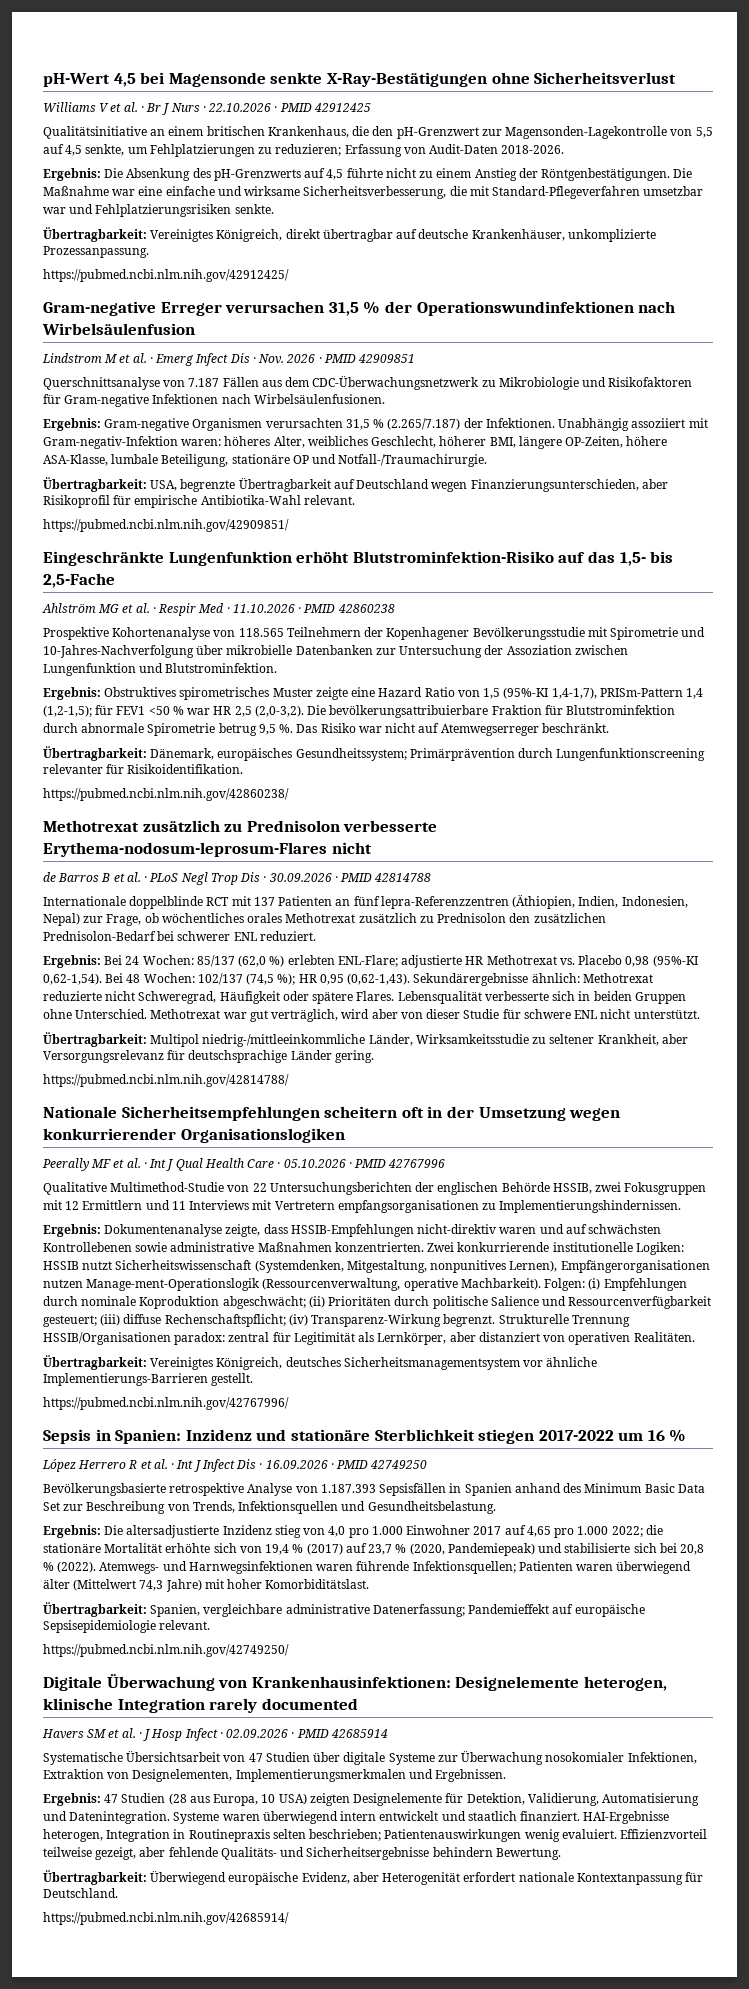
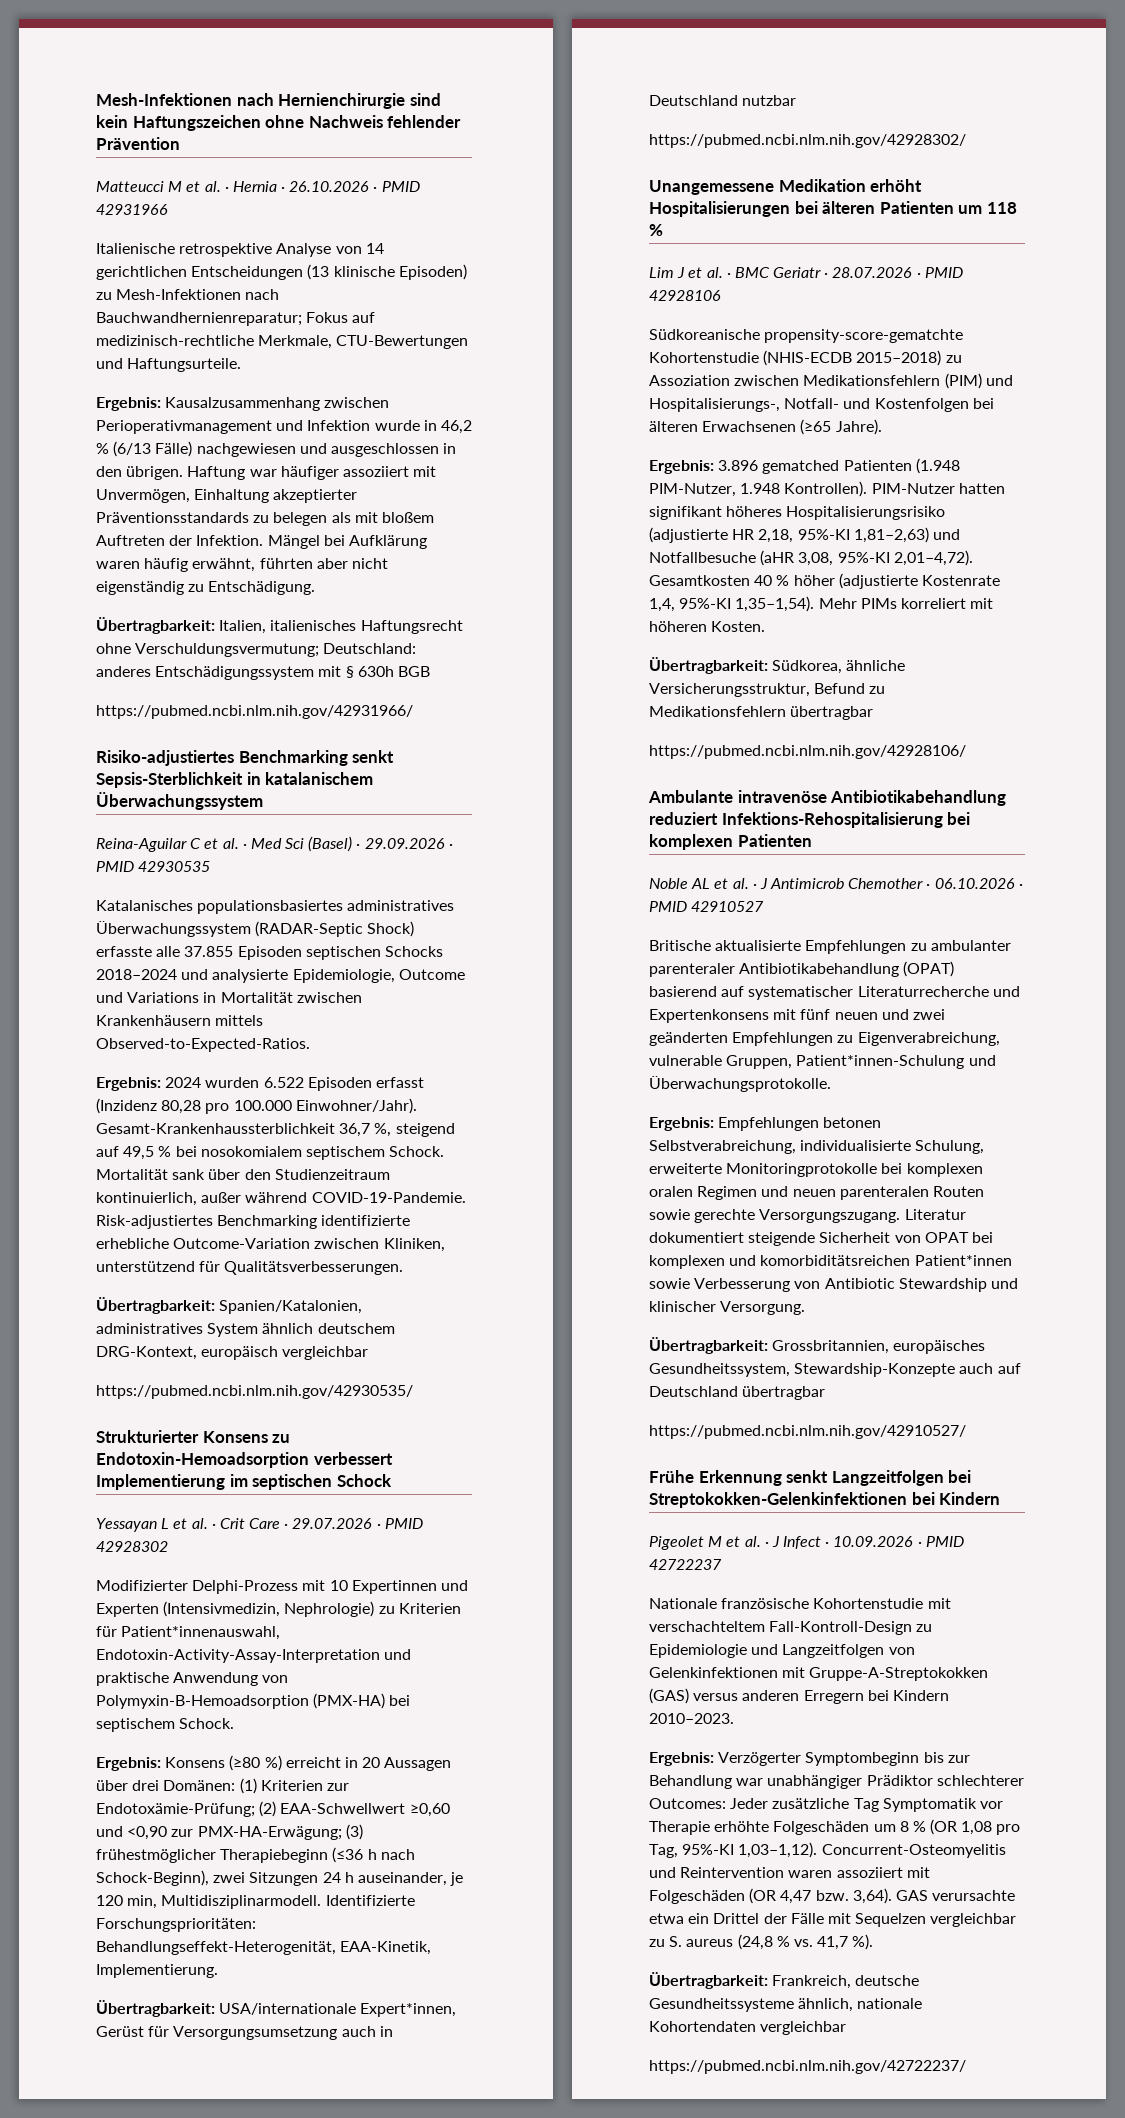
[43,72,677,87] [43,102,371,115] [43,126,713,139] [43,144,565,157] [43,168,693,181] [43,186,704,199] [43,204,274,217] [43,227,656,242] [43,246,149,258] [43,269,289,282] [43,301,676,316] [42,323,195,335] [42,353,416,366] [43,376,693,390] [43,394,385,407] [43,418,708,431] [43,436,668,449] [43,454,488,467] [43,477,668,492] [43,495,355,508] [43,519,289,532] [43,551,674,566] [43,573,115,588] [42,603,395,616] [43,627,706,640] [43,645,628,658] [43,663,278,676] [43,687,704,700] [43,705,676,718] [43,723,609,736] [43,746,706,761] [43,764,244,774] [43,788,289,801] [43,820,438,832] [43,842,372,857] [43,872,432,885] [43,895,688,909] [43,913,606,926] [43,931,316,941] [43,955,698,968] [43,973,653,986] [43,991,686,1004] [43,1009,700,1022] [43,1032,688,1047] [43,1050,374,1063] [43,1074,289,1087] [43,1106,621,1121] [43,1128,345,1143] [42,1158,446,1171] [43,1182,707,1195] [43,1200,682,1213] [43,1224,662,1237] [43,1242,684,1255] [43,1260,710,1273] [43,1278,687,1291] [43,1296,712,1309] [43,1314,630,1327] [43,1332,695,1345] [43,1355,598,1370] [43,1373,254,1386] [43,1397,289,1410] [43,1429,687,1444] [42,1459,428,1472] [43,1483,705,1496] [43,1501,496,1514] [43,1525,663,1538] [43,1543,705,1556] [43,1561,692,1574] [43,1579,370,1592] [43,1602,645,1617] [43,1620,211,1633] [43,1644,289,1657] [43,1674,667,1691] [43,1698,358,1713] [42,1728,183,1741] pH-Wert 4,5 bei Magensonde senkte X-Ray-Bestätigungen ohne Sicherheitsverlust // Williams V et al. · Br J Nurs · 22.10.2026 · PMID 42912425 // Qualitätsinitiative an einem britischen Krankenhaus, die den pH-Grenzwert zur Magensonden-Lagekontrolle von 5,5 auf 4,5 senkte, um Fehlplatzierungen zu reduzieren; Erfassung von Audit-Daten 2018-2026. // Ergebnis: Die Absenkung des pH-Grenzwerts auf 4,5 führte nicht zu einem Anstieg der Röntgenbestätigungen. Die Maßnahme war eine einfache und wirksame Sicherheitsverbesserung, die mit Standard-Pflegeverfahren umsetzbar war und Fehlplatzierungsrisiken senkte. // Übertragbarkeit: Vereinigtes Königreich, direkt übertragbar auf deutsche Krankenhäuser, unkomplizierte Prozessanpassung. // https://pubmed.ncbi.nlm.nih.gov/42912425/ // Gram-negative Erreger verursachen 31,5 % der Operationswundinfektionen nach Wirbelsäulenfusion // Lindstrom M et al. · Emerg Infect Dis · Nov. 2026 · PMID 42909851 // Querschnittsanalyse von 7.187 Fällen aus dem CDC-Überwachungsnetzwerk zu Mikrobiologie und Risikofaktoren für Gram-negative Infektionen nach Wirbelsäulenfusionen. // Ergebnis: Gram-negative Organismen verursachten 31,5 % (2.265/7.187) der Infektionen. Unabhängig assoziiert mit Gram-negativ-Infektion waren: höheres Alter, weibliches Geschlecht, höherer BMI, längere OP-Zeiten, höhere ASA-Klasse, lumbale Beteiligung, stationäre OP und Notfall-/Traumachirurgie. // Übertragbarkeit: USA, begrenzte Übertragbarkeit auf Deutschland wegen Finanzierungsunterschieden, aber Risikoprofil für empirische Antibiotika-Wahl relevant. // https://pubmed.ncbi.nlm.nih.gov/42909851/ // Eingeschränkte Lungenfunktion erhöht Blutstrominfektion-Risiko auf das 1,5- bis 2,5-Fache // Ahlström MG et al. · Respir Med · 11.10.2026 · PMID 42860238 // Prospektive Kohortenanalyse von 118.565 Teilnehmern der Kopenhagener Bevölkerungsstudie mit Spirometrie und 10-Jahres-Nachverfolgung über mikrobielle Datenbanken zur Untersuchung der Assoziation zwischen Lungenfunktion und Blutstrominfektion. // Ergebnis: Obstruktives spirometrisches Muster zeigte eine Hazard Ratio von 1,5 (95%-KI 1,4-1,7), PRISm-Pattern 1,4 (1,2-1,5); für FEV1 <50 % war HR 2,5 (2,0-3,2). Die bevölkerungsattribuierbare Fraktion für Blutstrominfektion durch abnormale Spirometrie betrug 9,5 %. Das Risiko war nicht auf Atemwegserreger beschränkt. // Übertragbarkeit: Dänemark, europäisches Gesundheitssystem; Primärprävention durch Lungenfunktionscreening relevanter für Risikoidentifikation. // https://pubmed.ncbi.nlm.nih.gov/42860238/ // Methotrexat zusätzlich zu Prednisolon verbesserte Erythema-nodosum-leprosum-Flares nicht // de Barros B et al. · PLoS Negl Trop Dis · 30.09.2026 · PMID 42814788 // Internationale doppelblinde RCT mit 137 Patienten an fünf lepra-Referenzzentren (Äthiopien, Indien, Indonesien, Nepal) zur Frage, ob wöchentliches orales Methotrexat zusätzlich zu Prednisolon den zusätzlichen Prednisolon-Bedarf bei schwerer ENL reduziert. // Ergebnis: Bei 24 Wochen: 85/137 (62,0 %) erlebten ENL-Flare; adjustierte HR Methotrexat vs. Placebo 0,98 (95%-KI 0,62-1,54). Bei 48 Wochen: 102/137 (74,5 %); HR 0,95 (0,62-1,43). Sekundärergebnisse ähnlich: Methotrexat reduzierte nicht Schweregrad, Häufigkeit oder spätere Flares. Lebensqualität verbesserte sich in beiden Gruppen ohne Unterschied. Methotrexat war gut verträglich, wird aber von dieser Studie für schwere ENL nicht unterstützt. // Übertragbarkeit: Multipol niedrig-/mittleeinkommliche Länder, Wirksamkeitsstudie zu seltener Krankheit, aber Versorgungsrelevanz für deutschsprachige Länder gering. // https://pubmed.ncbi.nlm.nih.gov/42814788/ // Nationale Sicherheitsempfehlungen scheitern oft in der Umsetzung wegen konkurrierender Organisationslogiken // Peerally MF et al. · Int J Qual Health Care · 05.10.2026 · PMID 42767996 // Qualitative Multimethod-Studie von 22 Untersuchungsberichten der englischen Behörde HSSIB, zwei Fokusgruppen mit 12 Ermittlern und 11 Interviews mit Vertretern empfangsorganisationen zu Implementierungshindernissen. // Ergebnis: Dokumentenanalyse zeigte, dass HSSIB-Empfehlungen nicht-direktiv waren und auf schwächsten Kontrollebenen sowie administrative Maßnahmen konzentrierten. Zwei konkurrierende institutionelle Logiken: HSSIB nutzt Sicherheitswissenschaft (Systemdenken, Mitgestaltung, nonpunitives Lernen), Empfängerorganisationen nutzen Manage-ment-Operationslogik (Ressourcenverwaltung, operative Machbarkeit). Folgen: (i) Empfehlungen durch nominale Koproduktion abgeschwächt; (ii) Prioritäten durch politische Salience und Ressourcenverfügbarkeit gesteuert; (iii) diffuse Rechenschaftspflicht; (iv) Transparenz-Wirkung begrenzt. Strukturelle Trennung HSSIB/Organisationen paradox: zentral für Legitimität als Lernkörper, aber distanziert von operativen Realitäten. // Übertragbarkeit: Vereinigtes Königreich, deutsches Sicherheitsmanagementsystem vor ähnliche Implementierungs-Barrieren gestellt. // https://pubmed.ncbi.nlm.nih.gov/42767996/ // Sepsis in Spanien: Inzidenz und stationäre Sterblichkeit stiegen 2017-2022 um 16 % // López Herrero R et al. · Int J Infect Dis · 16.09.2026 · PMID 42749250 // Bevölkerungsbasierte retrospektive Analyse von 1.187.393 Sepsisfällen in Spanien anhand des Minimum Basic Data Set zur Beschreibung von Trends, Infektionsquellen und Gesundheitsbelastung. // Ergebnis: Die altersadjustierte Inzidenz stieg von 4,0 pro 1.000 Einwohner 2017 auf 4,65 pro 1.000 2022; die stationäre Mortalität erhöhte sich von 19,4 % (2017) auf 23,7 % (2020, Pandemiepeak) und stabilisierte sich bei 20,8 % (2022). Atemwegs- und Harnwegsinfektionen waren führende Infektionsquellen; Patienten waren überwiegend älter (Mittelwert 74,3 Jahre) mit hoher Komorbiditätslast. // Übertragbarkeit: Spanien, vergleichbare administrative Datenerfassung; Pandemieffekt auf europäische Sepsisepidemiologie relevant. // https://pubmed.ncbi.nlm.nih.gov/42749250/ // Digitale Überwachung von Krankenhausinfektionen: Designelemente heterogen, klinische Integration rarely documented // Havers SM et al. · J Hosp -> [96,93,441,109] [96,115,462,131] [96,137,180,150] [96,181,420,192] [96,204,168,215] [96,243,384,257] [96,264,467,280] [96,289,280,300] [96,312,376,326] [96,335,469,349] [96,358,242,372] [96,397,390,411] [96,420,472,434] [96,441,457,457] [96,466,437,480] [96,489,358,503] [96,512,434,526] [96,535,427,549] [96,558,388,572] [96,581,316,595] [96,617,463,634] [96,643,417,657] [96,666,430,680] [96,705,413,719] [96,750,395,766] [96,772,374,788] [96,792,263,810] [96,836,453,852] [96,861,211,872] [96,900,455,914] [96,921,415,937] [96,946,443,960] [96,969,465,983] [96,992,362,1003] [96,1015,264,1026] [96,1038,310,1052] [96,1077,424,1091] [96,1098,417,1114] [96,1123,455,1137] [96,1146,445,1160] [96,1169,390,1180] [96,1192,466,1206] [96,1215,411,1229] [96,1238,445,1252] [96,1261,404,1275] [96,1297,363,1314] [96,1323,395,1337] [96,1346,369,1360] [96,1385,413,1399] [96,1430,291,1443] [96,1452,393,1468] [96,1474,392,1490] [96,1518,423,1532] [96,1541,168,1552] [96,1580,468,1594] [96,1601,461,1617] [96,1626,281,1640] [96,1649,412,1663] [96,1672,289,1686] [96,1693,411,1709] [96,1718,235,1732] [96,1755,452,1771] [96,1778,349,1794] [96,1801,450,1817] [96,1824,363,1840] [96,1847,415,1863] [96,1870,464,1886] [96,1895,415,1909] [96,1918,256,1932] [96,1941,432,1955] [96,1964,218,1978] [96,2000,457,2017] [96,2026,393,2040] [649,95,797,106] [649,134,966,148] [649,179,923,195] [649,201,1017,217] [649,224,663,236] [649,267,963,278] [649,290,721,301] [649,329,964,343] [649,350,962,366] [649,373,1013,389] [649,398,994,412] [649,419,882,435] [649,458,960,474] [649,481,1005,497] [649,506,946,520] [649,527,960,543] [649,550,973,566] [649,573,1000,589] [649,596,994,612] [649,621,766,632] [649,657,906,674] [649,683,886,697] [649,706,874,720] [649,745,966,759] [648,790,1007,806] [649,812,971,828] [649,834,812,850] [649,878,1023,889] [649,901,765,912] [649,940,1011,954] [649,961,955,977] [649,986,1020,1000] [649,1009,945,1023] [649,1032,1000,1046] [649,1055,996,1069] [649,1076,831,1092] [649,1117,882,1131] [649,1140,985,1154] [649,1163,983,1177] [649,1186,984,1200] [649,1209,966,1223] [649,1232,993,1246] [649,1255,1012,1269] [649,1278,1018,1292] [649,1301,806,1315] [649,1337,986,1354] [649,1363,1021,1377] [649,1386,826,1400] [649,1425,966,1439] [649,1470,972,1486] [649,1492,1001,1508] [649,1536,779,1550] Mesh-Infektionen nach Hernienchirurgie sind kein Haftungszeichen ohne Nachweis fehlender Prävention // Matteucci M et al. · Hernia · 26.10.2026 · PMID 42931966 // Italienische retrospektive Analyse von 14 gerichtlichen Entscheidungen (13 klinische Episoden) zu Mesh-Infektionen nach Bauchwandhernienreparatur; Fokus auf medizinisch-rechtliche Merkmale, CTU-Bewertungen und Haftungsurteile. // Ergebnis: Kausalzusammenhang zwischen Perioperativmanagement und Infektion wurde in 46,2 % (6/13 Fälle) nachgewiesen und ausgeschlossen in den übrigen. Haftung war häufiger assoziiert mit Unvermögen, Einhaltung akzeptierter Präventionsstandards zu belegen als mit bloßem Auftreten der Infektion. Mängel bei Aufklärung waren häufig erwähnt, führten aber nicht eigenständig zu Entschädigung. // Übertragbarkeit: Italien, italienisches Haftungsrecht ohne Verschuldungsvermutung; Deutschland: anderes Entschädigungssystem mit § 630h BGB // https://pubmed.ncbi.nlm.nih.gov/42931966/ // Risiko-adjustiertes Benchmarking senkt Sepsis-Sterblichkeit in katalanischem Überwachungssystem // Reina-Aguilar C et al. · Med Sci (Basel) · 29.09.2026 · PMID 42930535 // Katalanisches populationsbasiertes administratives Überwachungssystem (RADAR-Septic Shock) erfasste alle 37.855 Episoden septischen Schocks 2018–2024 und analysierte Epidemiologie, Outcome und Variations in Mortalität zwischen Krankenhäusern mittels Observed-to-Expected-Ratios. // Ergebnis: 2024 wurden 6.522 Episoden erfasst (Inzidenz 80,28 pro 100.000 Einwohner/Jahr). Gesamt-Krankenhaussterblichkeit 36,7 %, steigend auf 49,5 % bei nosokomialem septischem Schock. Mortalität sank über den Studienzeitraum kontinuierlich, außer während COVID-19-Pandemie. Risk-adjustiertes Benchmarking identifizierte erhebliche Outcome-Variation zwischen Kliniken, unterstützend für Qualitätsverbesserungen. // Übertragbarkeit: Spanien/Katalonien, administratives System ähnlich deutschem DRG-Kontext, europäisch vergleichbar // https://pubmed.ncbi.nlm.nih.gov/42930535/ // Strukturierter Konsens zu Endotoxin-Hemoadsorption verbessert Implementierung im septischen Schock // Yessayan L et al. · Crit Care · 29.07.2026 · PMID 42928302 // Modifizierter Delphi-Prozess mit 10 Expertinnen und Experten (Intensivmedizin, Nephrologie) zu Kriterien für Patient*innenauswahl, Endotoxin-Activity-Assay-Interpretation und praktische Anwendung von Polymyxin-B-Hemoadsorption (PMX-HA) bei septischem Schock. // Ergebnis: Konsens (≥80 %) erreicht in 20 Aussagen über drei Domänen: (1) Kriterien zur Endotoxämie-Prüfung; (2) EAA-Schwellwert ≥0,60 und <0,90 zur PMX-HA-Erwägung; (3) frühestmöglicher Therapiebeginn (≤36 h nach Schock-Beginn), zwei Sitzungen 24 h auseinander, je 120 min, Multidisziplinarmodell. Identifizierte Forschungsprioritäten: Behandlungseffekt-Heterogenität, EAA-Kinetik, Implementierung. // Übertragbarkeit: USA/internationale Expert*innen, Gerüst für Versorgungsumsetzung auch in Deutschland nutzbar // https://pubmed.ncbi.nlm.nih.gov/42928302/ // Unangemessene Medikation erhöht Hospitalisierungen bei älteren Patienten um 118 % // Lim J et al. · BMC Geriatr · 28.07.2026 · PMID 42928106 // Südkoreanische propensity-score-gematchte Kohortenstudie (NHIS-ECDB 2015–2018) zu Assoziation zwischen Medikationsfehlern (PIM) und Hospitalisierungs-, Notfall- und Kostenfolgen bei älteren Erwachsenen (≥65 Jahre). // Ergebnis: 3.896 gematched Patienten (1.948 PIM-Nutzer, 1.948 Kontrollen). PIM-Nutzer hatten signifikant höheres Hospitalisierungsrisiko (adjustierte HR 2,18, 95%-KI 1,81–2,63) und Notfallbesuche (aHR 3,08, 95%-KI 2,01–4,72). Gesamtkosten 40 % höher (adjustierte Kostenrate 1,4, 95%-KI 1,35–1,54). Mehr PIMs korreliert mit höheren Kosten. // Übertragbarkeit: Südkorea, ähnliche Versicherungsstruktur, Befund zu Medikationsfehlern übertragbar // https://pubmed.ncbi.nlm.nih.gov/42928106/ // Ambulante intravenöse Antibiotikabehandlung reduziert Infektions-Rehospitalisierung bei komplexen Patienten // Noble AL et al. · J Antimicrob Chemother · 06.10.2026 · PMID 42910527 // Britische aktualisierte Empfehlungen zu ambulanter parenteraler Antibiotikabehandlung (OPAT) basierend auf systematischer Literaturrecherche und Expertenkonsens mit fünf neuen und zwei geänderten Empfehlungen zu Eigenverabreichung, vulnerable Gruppen, Patient*innen-Schulung und Überwachungsprotokolle. // Ergebnis: Empfehlungen betonen Selbstverabreichung, individualisierte Schulung, erweiterte Monitoringprotokolle bei komplexen oralen Regimen und neuen parenteralen Routen sowie gerechte Versorgungszugang. Literatur dokumentiert steigende Sicherheit von OPAT bei komplexen und komorbiditätsreichen Patient*innen sowie Verbesserung von Antibiotic Stewardship und klinischer Versorgung. // Übertragbarkeit: Grossbritannien, europäisches Gesundheitssystem, Stewardship-Konzepte auch auf Deutschland übertragbar // https://pubmed.ncbi.nlm.nih.gov/42910527/ // Frühe Erkennung senkt Langzeitfolgen bei Streptokokken-Gelenkinfektionen bei Kindern // Pigeolet M et al. · J
[226,1729,388,1738] [43,1751,697,1765] [43,1769,507,1782] [43,1793,700,1806] [43,1811,670,1824] [43,1829,708,1842] [43,1847,561,1860] [43,1870,704,1885] [43,1888,118,1898] [43,1912,289,1925] 02.09.2026 · PMID 42685914 // Systematische Übersichtsarbeit von 47 Studien über digitale Systeme zur Überwachung nosokomialer Infektionen, Extraktion von Designelementen, Implementierungsmerkmalen und Ergebnissen. // Ergebnis: 47 Studien (28 aus Europa, 10 USA) zeigten Designelemente für Detektion, Validierung, Automatisierung und Datenintegration. Systeme waren überwiegend intern entwickelt und staatlich finanziert. HAI-Ergebnisse heterogen, Integration in Routinepraxis selten beschrieben; Patientenauswirkungen wenig evaluiert. Effizienzvorteil teilweise gezeigt, aber fehlende Qualitäts- und Sicherheitsergebnisse behindern Bewertung. // Übertragbarkeit: Überwiegend europäische Evidenz, aber Heterogenität erfordert nationale Kontextanpassung für Deutschland. // https://pubmed.ncbi.nlm.nih.gov/42685914/ -> [833,1536,964,1547] [649,1559,722,1570] [649,1598,951,1609] [649,1621,933,1635] [649,1644,915,1658] [649,1667,989,1681] [649,1688,949,1704] [649,1713,734,1724] [649,1752,970,1766] [649,1775,1024,1789] [649,1798,1003,1812] [649,1819,1021,1835] [649,1842,1006,1858] [649,1867,930,1878] [649,1888,1016,1904] [649,1913,1017,1927] [649,1934,874,1950] [649,1972,920,1989] [649,1998,923,2012] [649,2021,847,2035] [649,2060,966,2074] 10.09.2026 · PMID 42722237 // Nationale französische Kohortenstudie mit verschachteltem Fall-Kontroll-Design zu Epidemiologie und Langzeitfolgen von Gelenkinfektionen mit Gruppe-A-Streptokokken (GAS) versus anderen Erregern bei Kindern 2010–2023. // Ergebnis: Verzögerter Symptombeginn bis zur Behandlung war unabhängiger Prädiktor schlechterer Outcomes: Jeder zusätzliche Tag Symptomatik vor Therapie erhöhte Folgeschäden um 8 % (OR 1,08 pro Tag, 95%-KI 1,03–1,12). Concurrent-Osteomyelitis und Reintervention waren assoziiert mit Folgeschäden (OR 4,47 bzw. 3,64). GAS verursachte etwa ein Drittel der Fälle mit Sequelzen vergleichbar zu S. aureus (24,8 % vs. 41,7 %). // Übertragbarkeit: Frankreich, deutsche Gesundheitssysteme ähnlich, nationale Kohortendaten vergleichbar // https://pubmed.ncbi.nlm.nih.gov/42722237/

